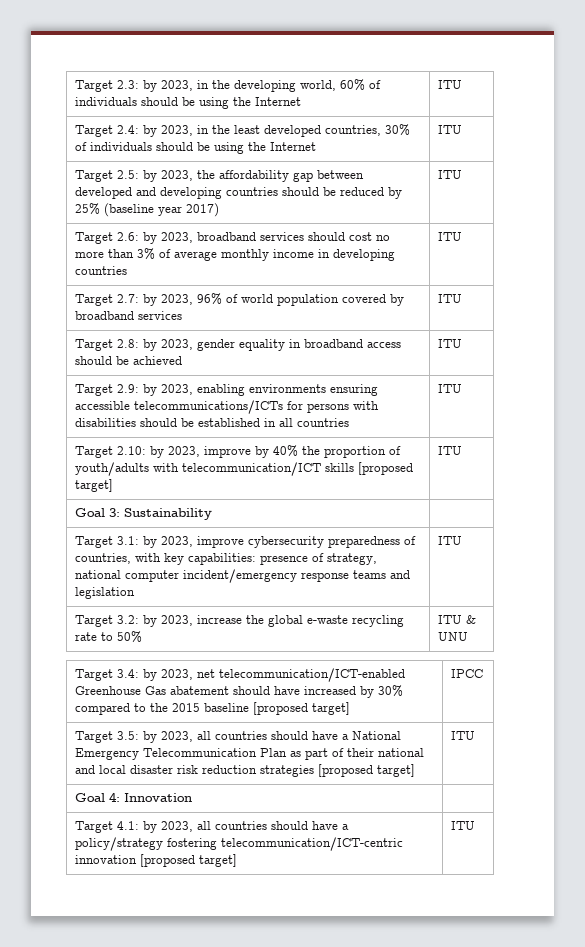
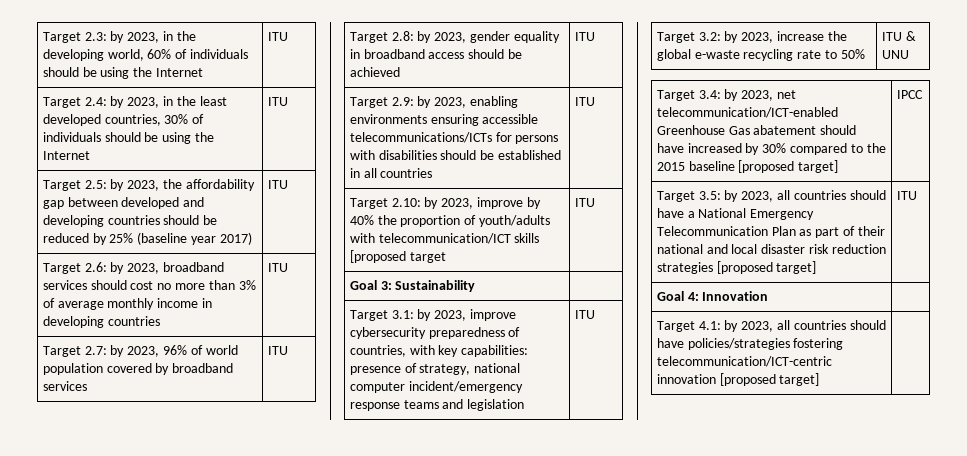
[74,479,113,492] target] -> [409,252,446,263] target
[341,824,349,830] [74,837,163,851] a policy/strategy -> [687,338,790,350] policies/strategies
[450,821,475,830] ITU -> (820, 379) none

